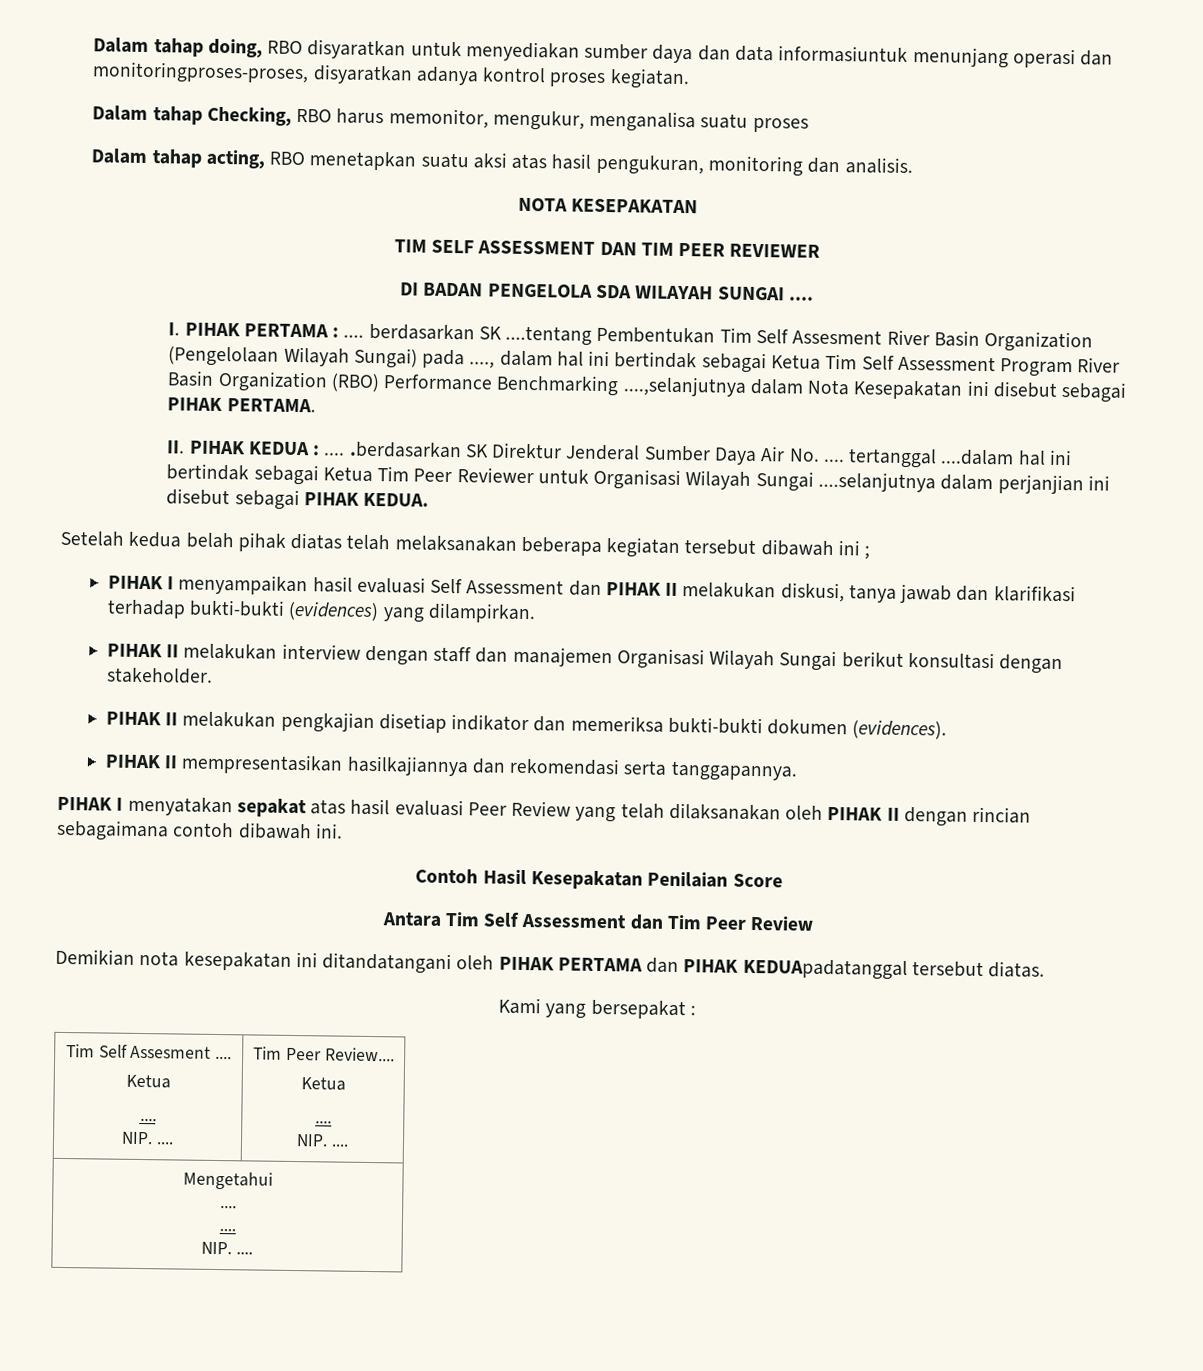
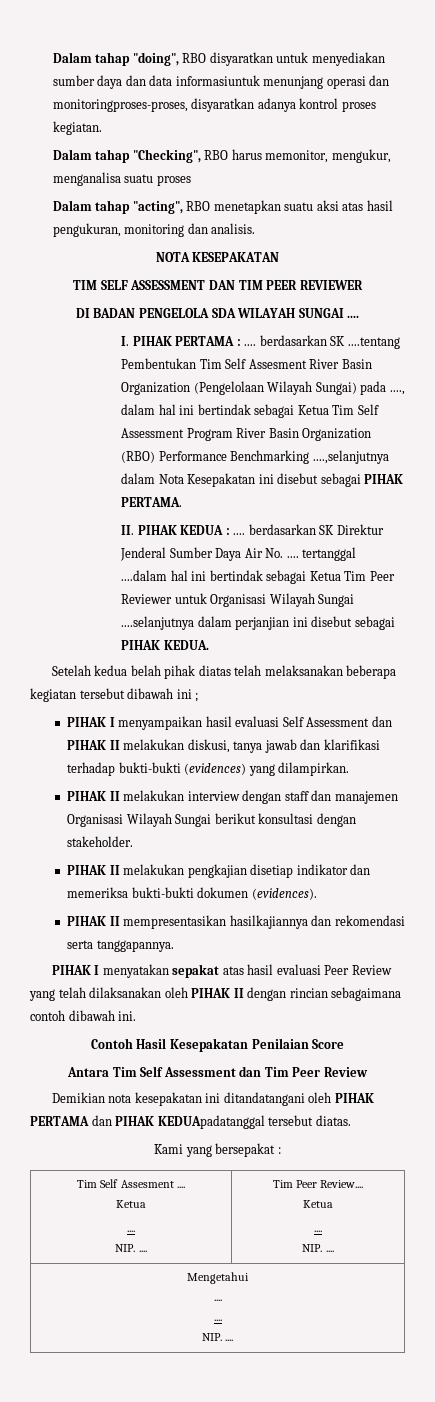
[93,37,263,58] Dalam tahap doing, -> [52,52,179,66] Dalam tahap "doing",
[206,106,292,126] Checking, -> [132,149,201,163] "Checking",
[205,149,265,169] acting, -> [132,201,183,214] "acting",
[348,441,462,459] .berdasarkan -> [248,524,316,535] berdasarkan

